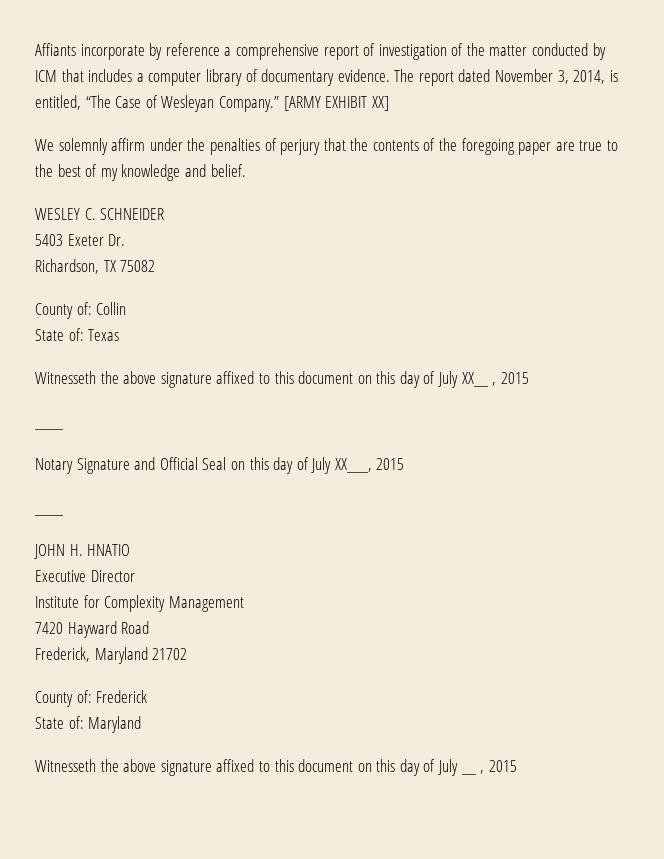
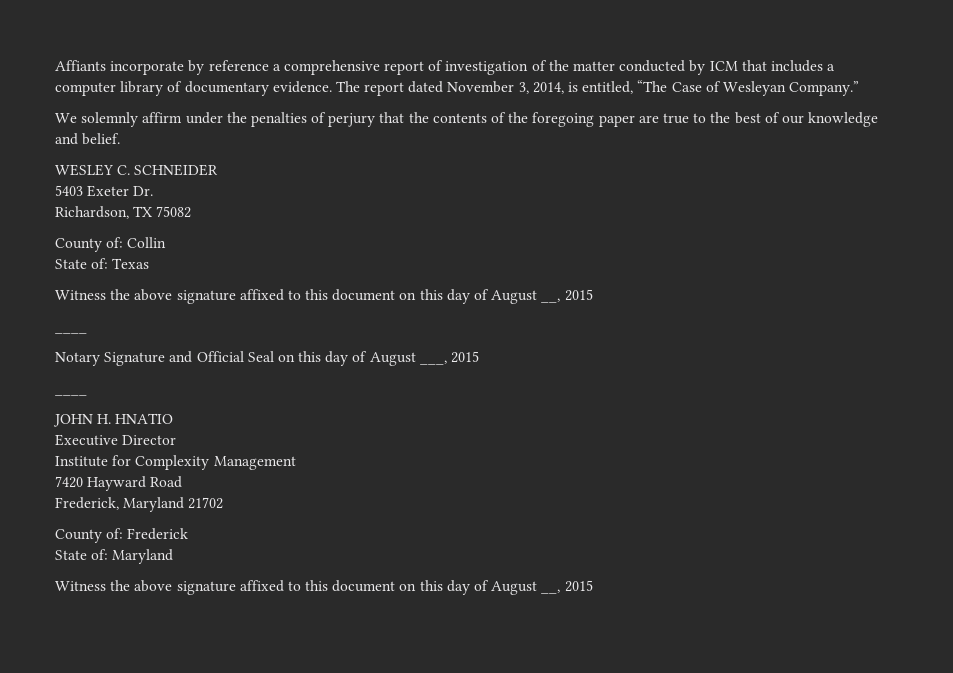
[283,96,389,111] [ARMY EXHIBIT XX] -> (860, 88) none
[100,168,118,181] my -> [781,115,804,124] our
[35,371,96,384] Witnesseth -> [55,290,106,300] Witness
[438,371,497,388] July XX__ , -> [491,290,561,304] August __,
[311,457,372,474] July XX___, -> [369,352,447,366] August ___,
[35,759,96,772] Witnesseth -> [55,581,106,591] Witness
[438,759,485,776] July __ , -> [491,581,561,595] August __,

